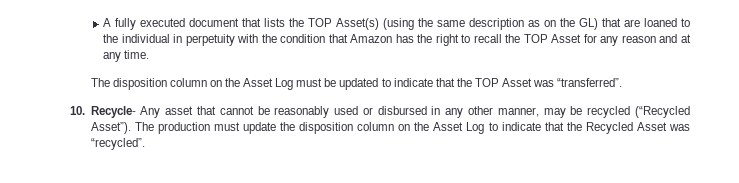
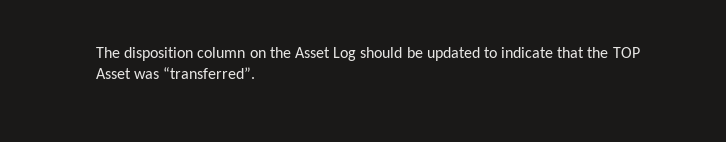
[103,18,690,30] [103,34,692,46] [103,50,150,62] A fully executed document that lists the TOP Asset(s) (using the same description as on the GL) that are loaned to the individual in perpetuity with the condition that Amazon has the right to recall the TOP Asset for any reason and at any time. // -> (96, 52) none
[296,78,323,87] must -> [360,47,403,58] should
[69,106,690,118] [90,122,690,134] [90,138,145,150] // 10. Recycle- Any asset that cannot be reasonably used or disbursed in any other manner, may be recycled (“Recycled Asset”). The production must update the disposition column on the Asset Log to indicate that the Recycled Asset was “recycled”. -> (256, 73) none

